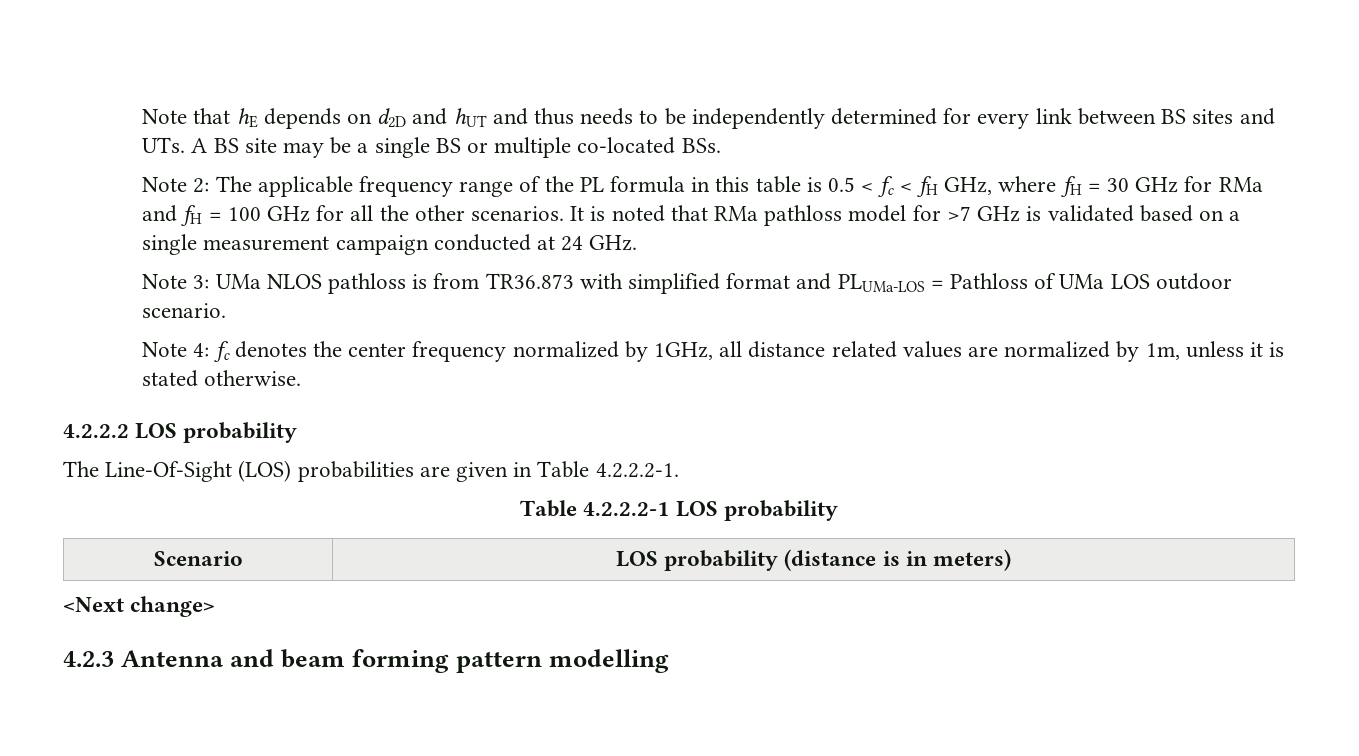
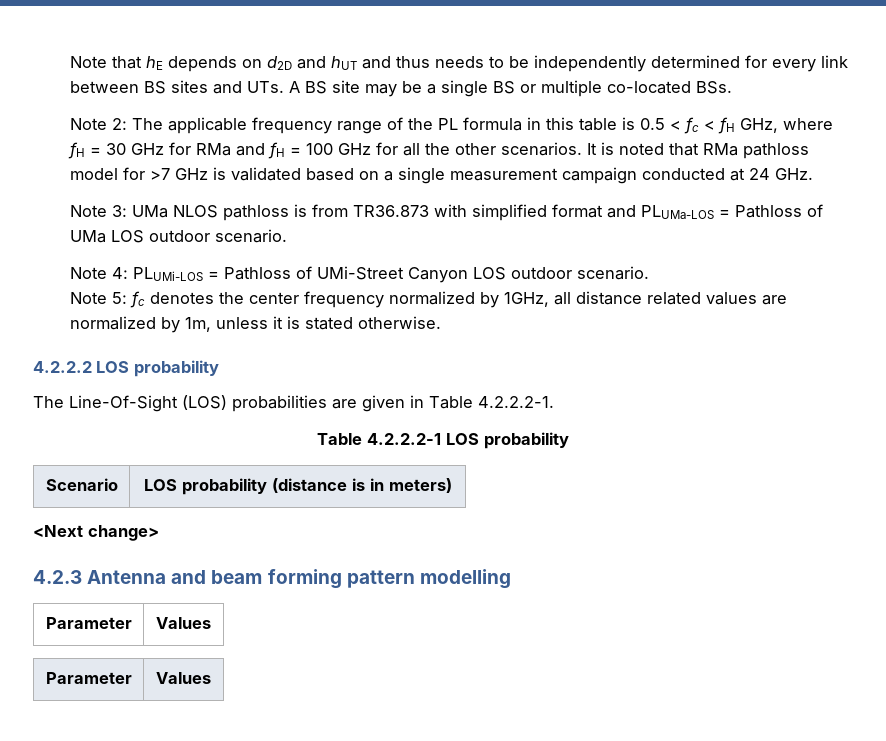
(210, 350) none -> [133,266,650,283] [70,292,128,304] PLUMi-LOS = Pathloss of UMi-Street Canyon LOS outdoor scenario. // Note 5:
(670, 661) none -> [45,617,132,629] [156,617,211,629] [45,672,132,684] [156,672,211,684] // Parameter | Values // Parameter | Values

